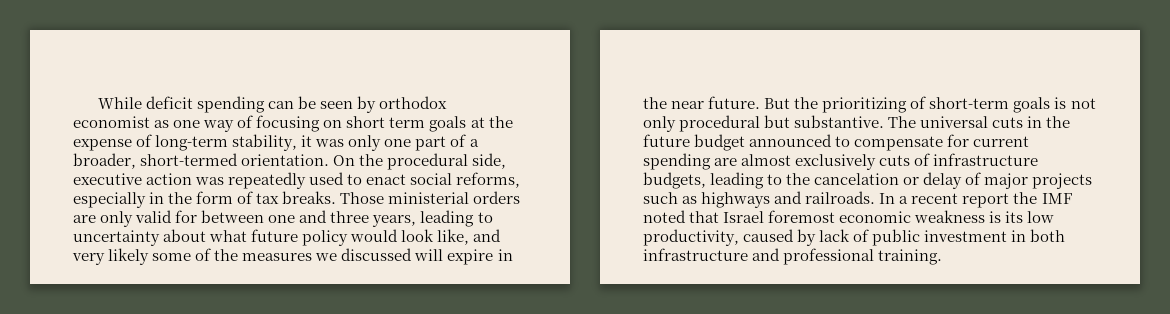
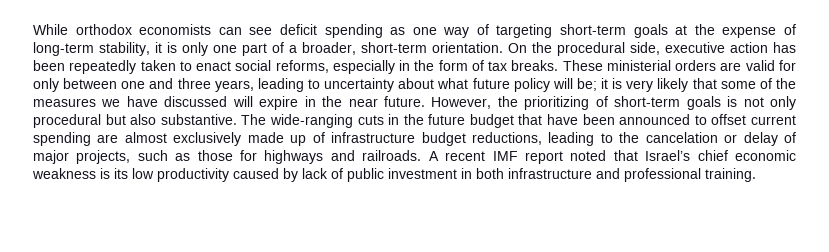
[146,96,448,113] [73,115,426,132] deficit spending can be seen by orthodox economist as one way of focusing on short term -> [75,24,627,38] orthodox economists can see deficit spending as one way of targeting short-term
[315,139,345,147] was -> [167,42,177,53] is
[140,153,239,166] short-termed -> [361,42,427,53] short-term
[195,172,345,189] was repeatedly used -> [773,42,796,53] [33,60,176,74] has been repeatedly taken
[340,192,385,204] Those -> [562,60,603,71] These
[100,211,134,227] only -> (742, 66) none
(198, 216) none -> [33,78,59,92] only
[350,229,502,245] would look like, and -> [552,78,623,91] will be; it is
(150, 256) none -> [692,78,717,89] that
(338, 257) none -> [126,96,158,107] have
[764,98,791,109] But -> [431,97,492,109] However,
(791, 121) none -> [130,114,157,125] also
[920,116,989,128] universal -> [269,114,353,128] wide-ranging
[749,134,970,151] announced to compensate for -> [518,114,747,125] that have been announced to offset
[879,153,1039,166] [643,172,706,189] cuts of infrastructure budgets, -> [247,132,542,146] made up of infrastructure budget reductions,
[1032,173,1093,189] projects -> [76,150,131,164] projects,
(698, 200) none -> [197,150,258,161] those for
[879,192,1072,208] [643,210,836,223] In a recent report the IMF noted that Israel foremost -> [428,150,728,164] A recent IMF report noted that Israel’s chief
[643,229,739,246] productivity, -> [157,168,229,182] productivity

